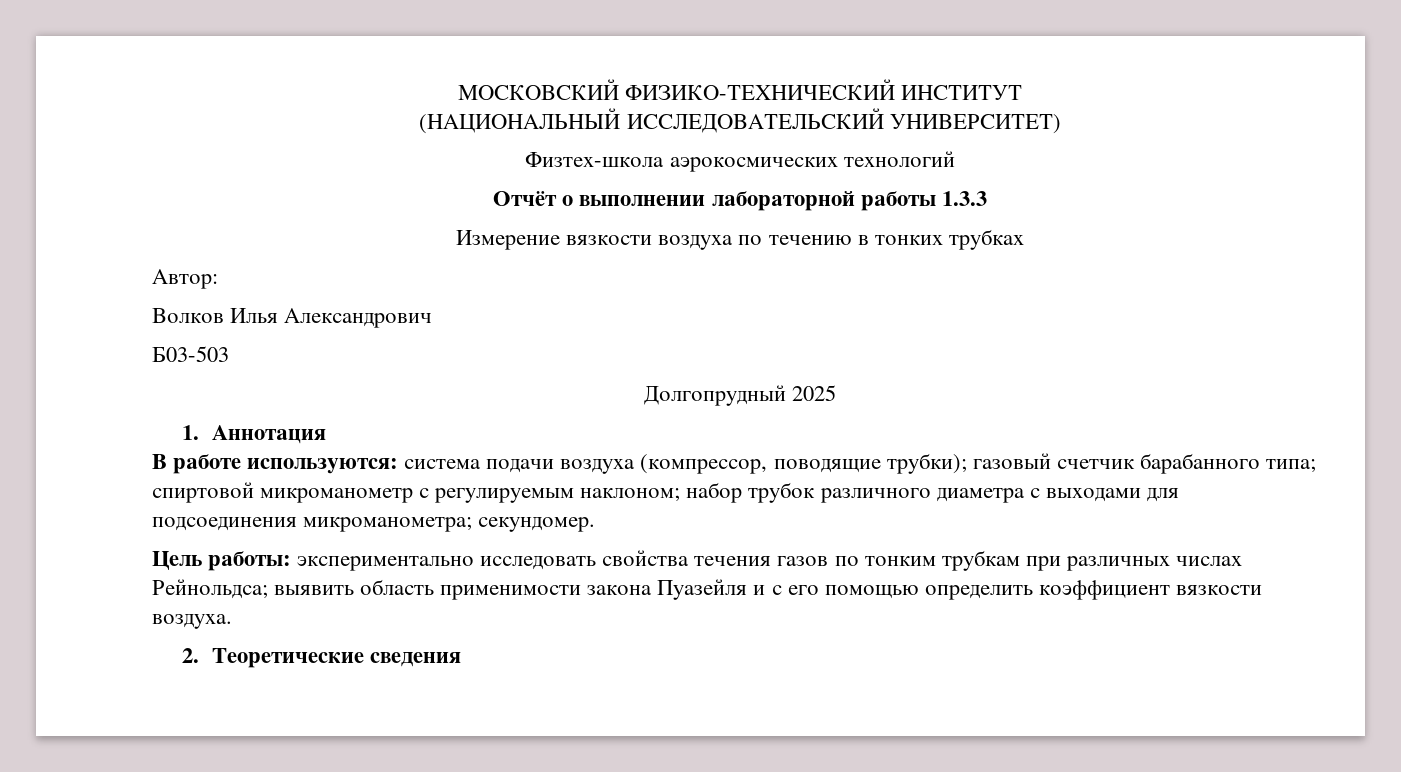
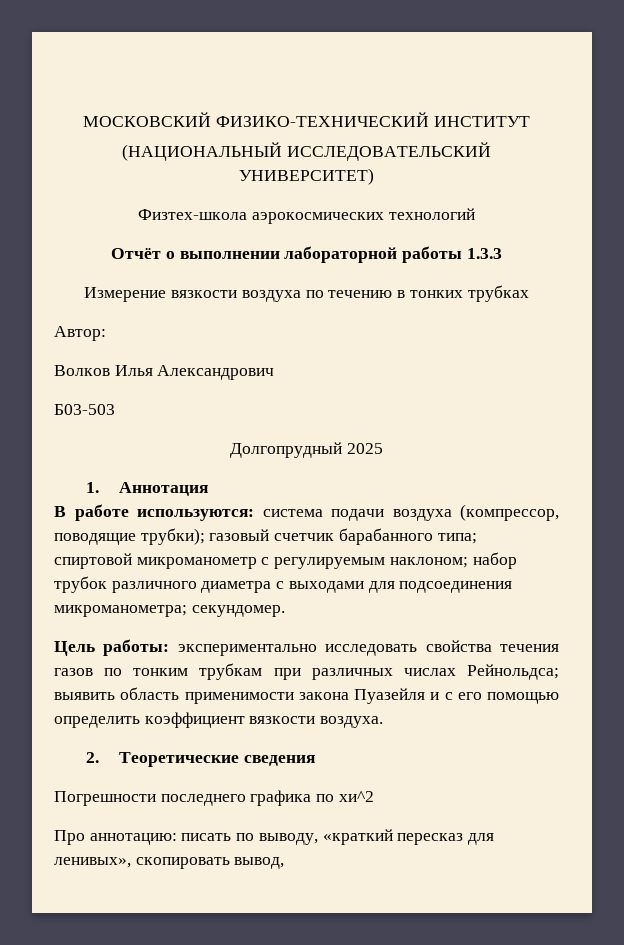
(461, 659) none -> [54,790,374,806] [54,829,495,845] [54,857,285,869] // Погрешности последнего графика по хи^2 // Про аннотацию: писать по выводу, «краткий пересказ для ленивых», скопировать вывод,

